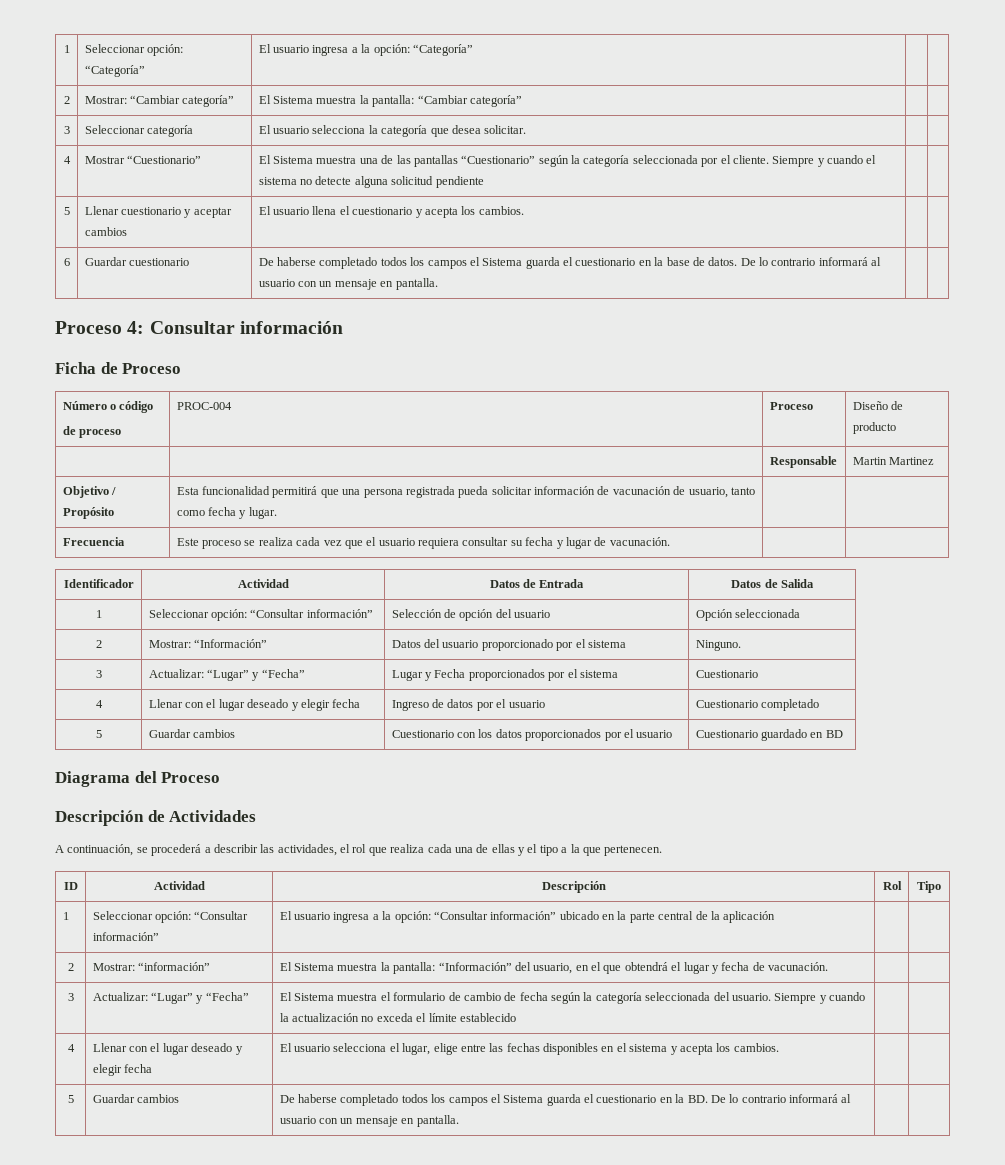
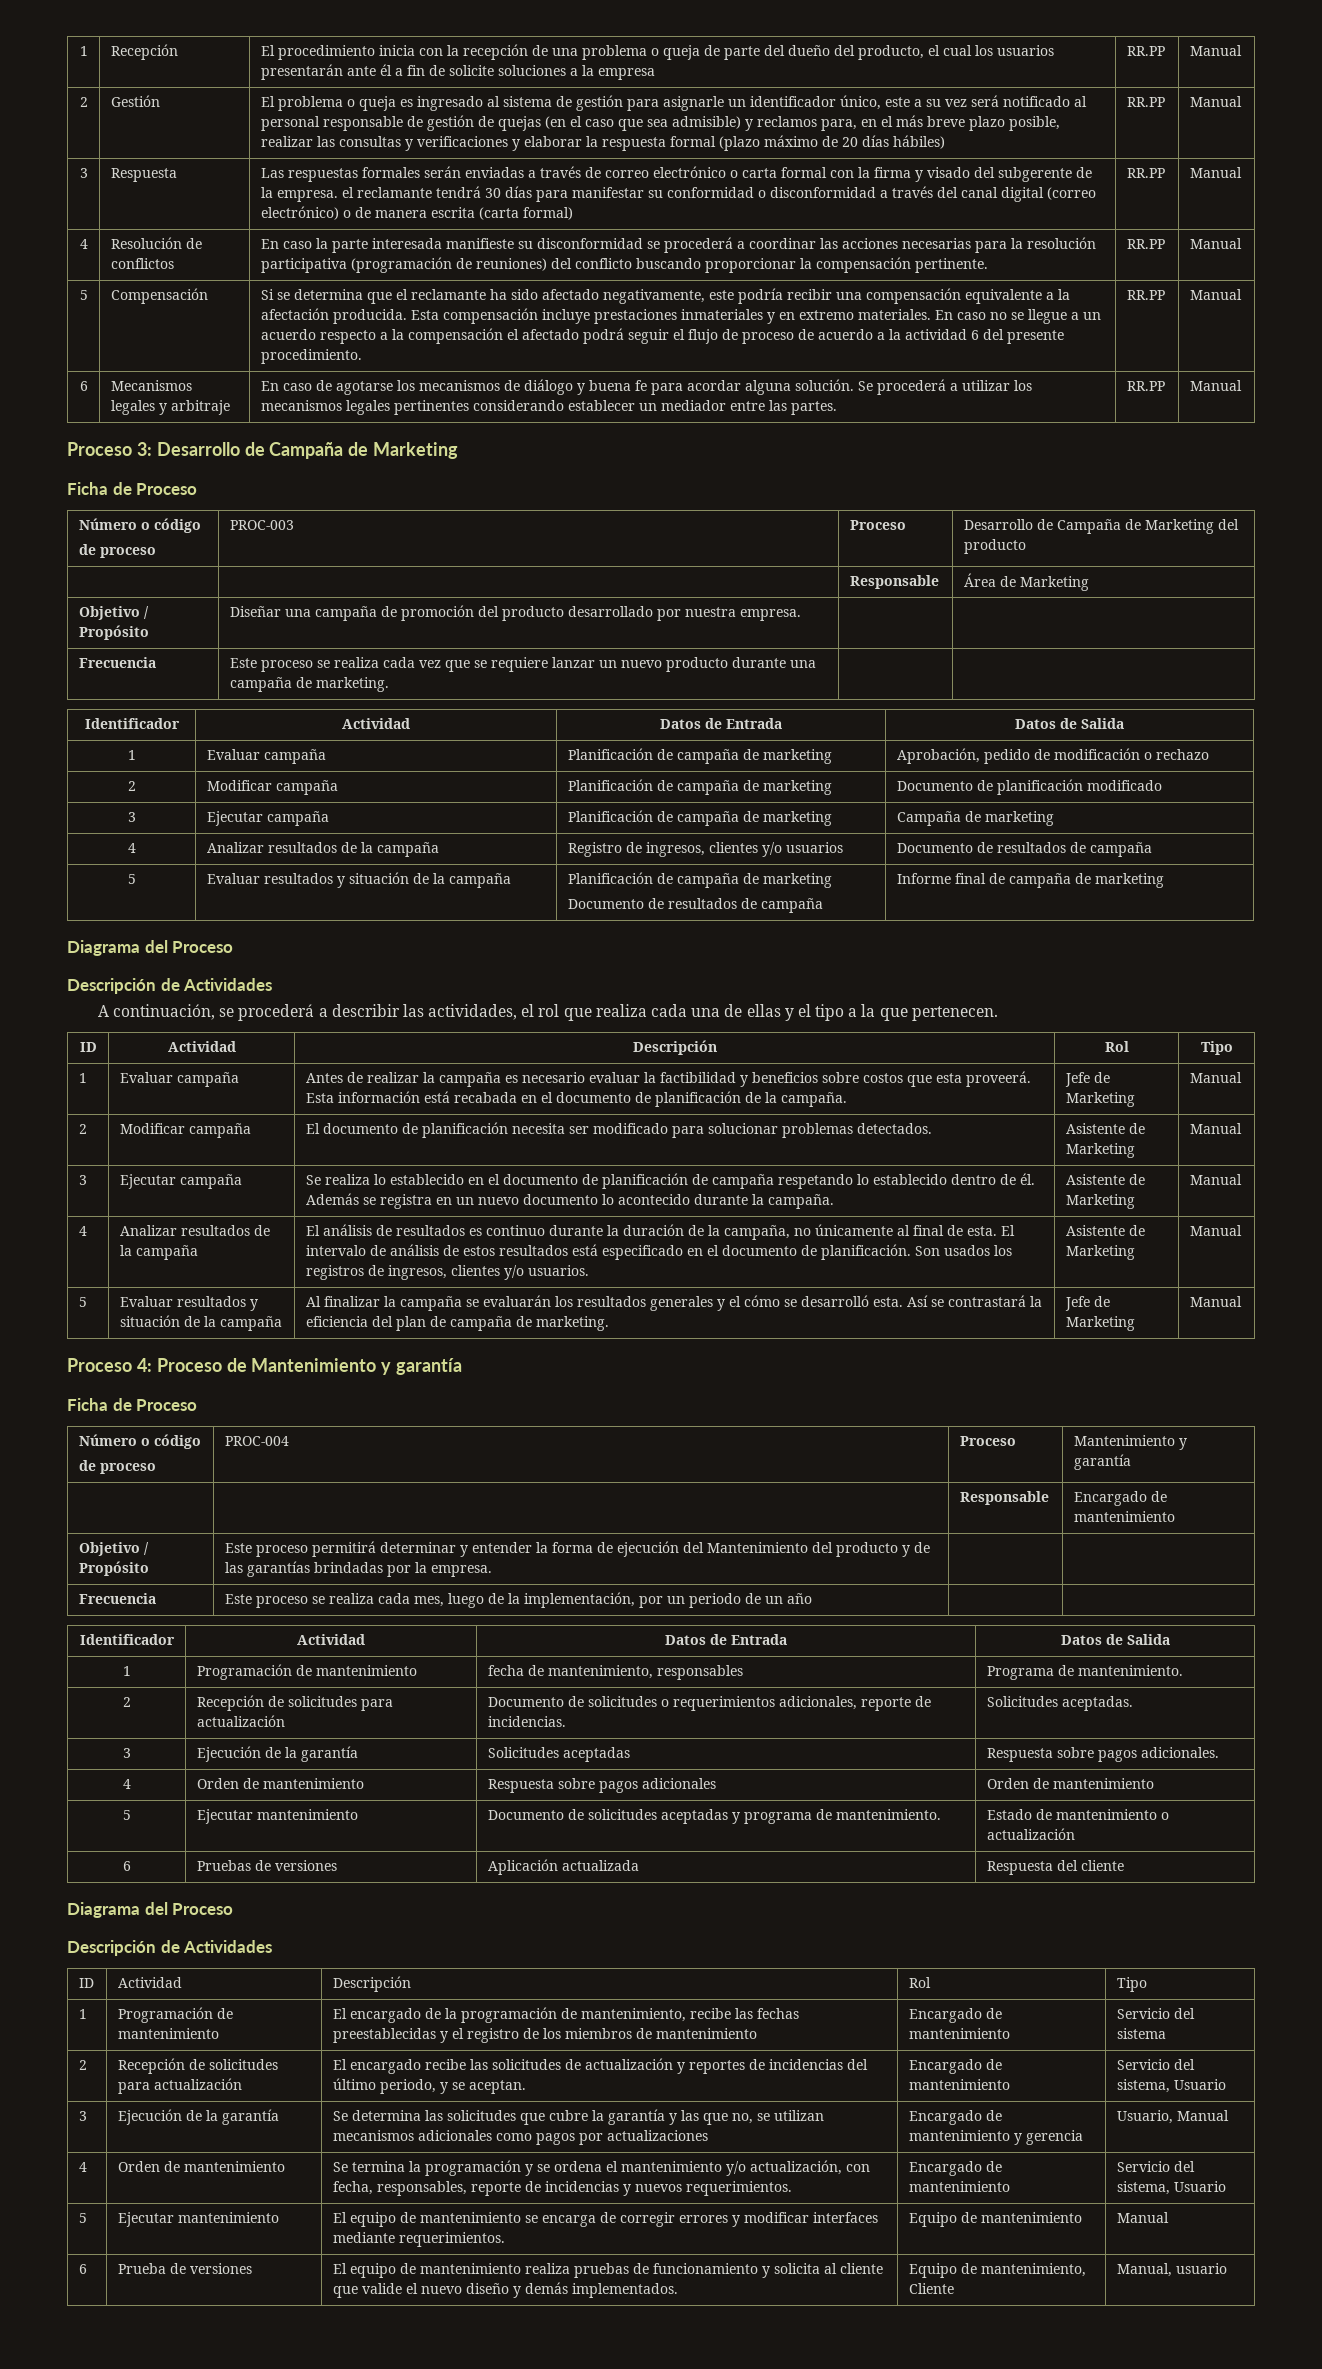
[63,45,70,53] [84,44,184,56] [84,65,145,77] [258,44,473,56] [63,96,70,104] [84,95,235,107] [258,95,522,107] [63,126,70,134] [84,125,194,137] [258,125,527,137] [63,156,71,164] [84,155,202,164] [258,155,877,167] [258,176,484,188] [63,207,70,215] [84,206,232,218] [84,227,127,236] [258,206,524,218] [63,258,70,266] [84,257,190,266] [258,257,882,269] [258,278,438,290] [55,321,343,334] [55,362,182,374] [62,401,154,413] [62,426,122,438] [176,402,232,410] [769,402,813,410] [852,401,904,410] 1 | Seleccionar opción: “Categoría” | El usuario ingresa a la opción: “Categoría” | | // 2 | Mostrar: “Cambiar categoría” | El Sistema muestra la pantalla: “Cambiar categoría” | | // 3 | Seleccionar categoría | El usuario selecciona la categoría que desea solicitar. | | // 4 | Mostrar “Cuestionario” | El Sistema muestra una de las pantallas “Cuestionario” según la categoría seleccionada por el cliente. Siempre y cuando el sistema no detecte alguna solicitud pendiente | | // 5 | Llenar cuestionario y aceptar cambios | El usuario llena el cuestionario y acepta los cambios. | | // 6 | Guardar cuestionario | De haberse completado todos los campos el Sistema guarda el cuestionario en la base de datos. De lo contrario informará al usuario con un mensaje en pantalla. | | // Proceso 4: Consultar información // Ficha de Proceso // Número o código // de proceso | PROC-004 | Proceso | Diseño de -> [79,46,88,56] [110,44,178,60] [260,44,1054,60] [260,64,655,80] [1126,46,1165,56] [1189,45,1242,56] [79,97,88,107] [110,95,160,107] [260,95,1087,111] [260,115,1060,131] [260,135,945,151] [1126,97,1165,107] [1189,96,1242,107] [79,168,88,178] [110,168,177,182] [260,166,1092,182] [260,186,1096,202] [260,206,573,220] [1126,168,1165,178] [1189,167,1242,178] [79,239,88,249] [110,237,202,249] [110,258,174,269] [260,237,1096,253] [260,257,988,273] [1126,239,1165,249] [1189,238,1242,249] [79,290,88,300] [110,288,208,304] [260,288,1070,304] [260,308,1101,324] [260,328,1064,344] [260,349,362,364] [1126,290,1165,300] [1189,289,1242,300] [79,381,88,391] [110,380,192,391] [110,400,230,415] [260,379,1032,395] [260,400,837,415] [1126,381,1165,391] [1189,380,1242,391] [67,442,459,459] [67,482,198,495] [78,518,201,533] [78,544,156,558] [229,520,294,530] [849,520,906,530] [963,519,1239,534] 1 | Recepción | El procedimiento inicia con la recepción de una problema o queja de parte del dueño del producto, el cual los usuarios presentarán ante él a fin de solicite soluciones a la empresa | RR.PP | Manual // 2 | Gestión | El problema o queja es ingresado al sistema de gestión para asignarle un identificador único, este a su vez será notificado al personal responsable de gestión de quejas (en el caso que sea admisible) y reclamos para, en el más breve plazo posible, realizar las consultas y verificaciones y elaborar la respuesta formal (plazo máximo de 20 días hábiles) | RR.PP | Manual // 3 | Respuesta | Las respuestas formales serán enviadas a través de correo electrónico o carta formal con la firma y visado del subgerente de la empresa. el reclamante tendrá 30 días para manifestar su conformidad o disconformidad a través del canal digital (correo electrónico) o de manera escrita (carta formal) | RR.PP | Manual // 4 | Resolución de conflictos | En caso la parte interesada manifieste su disconformidad se procederá a coordinar las acciones necesarias para la resolución participativa (programación de reuniones) del conflicto buscando proporcionar la compensación pertinente. | RR.PP | Manual // 5 | Compensación | Si se determina que el reclamante ha sido afectado negativamente, este podría recibir una compensación equivalente a la afectación producida. Esta compensación incluye prestaciones inmateriales y en extremo materiales. En caso no se llegue a un acuerdo respecto a la compensación el afectado podrá seguir el flujo de proceso de acuerdo a la actividad 6 del presente procedimiento. | RR.PP | Manual // 6 | Mecanismos legales y arbitraje | En caso de agotarse los mecanismos de diálogo y buena fe para acordar alguna solución. Se procederá a utilizar los mecanismos legales pertinentes considerando establecer un mediador entre las partes. | RR.PP | Manual // Proceso 3: Desarrollo de Campaña de Marketing // Ficha de Proceso // Número o código // de proceso | PROC-003 | Proceso | Desarrollo de Campaña de Marketing del
[852,457,935,465] [62,486,117,498] [62,507,114,519] [176,486,755,498] [176,507,277,519] Martin Martinez // Objetivo / Propósito | Esta funcionalidad permitirá que una persona registrada pueda solicitar información de vacunación de usuario, tanto como fecha y lugar. -> [963,573,1089,591] [78,606,149,620] [78,625,149,640] [229,605,801,621] Área de Marketing // Objetivo / Propósito | Diseñar una campaña de promoción del producto desarrollado por nuestra empresa.
[366,537,670,549] [63,579,134,588] [237,579,289,588] [489,579,585,588] [731,579,814,588] [95,610,102,618] [148,609,373,621] [391,609,551,621] [695,609,801,621] [95,640,102,648] [148,639,268,648] [391,639,626,651] [695,640,741,651] [95,670,102,678] [148,669,305,681] [391,669,618,681] [695,670,758,678] [95,700,103,708] [148,699,361,711] [391,699,545,711] [695,699,820,711] [95,730,102,738] [148,729,236,738] [391,729,673,741] [695,729,843,741] el usuario requiera consultar su fecha y lugar de vacunación. | | // Identificador | Actividad | Datos de Entrada | Datos de Salida // 1 | Seleccionar opción: “Consultar información” | Selección de opción del usuario | Opción seleccionada // 2 | Mostrar: “Información” | Datos del usuario proporcionado por el sistema | Ninguno. // 3 | Actualizar: “Lugar” y “Fecha” | Lugar y Fecha proporcionados por el sistema | Cuestionario // 4 | Llenar con el lugar deseado y elegir fecha | Ingreso de datos por el usuario | Cuestionario completado // 5 | Guardar cambios | Cuestionario con los datos proporcionados por el usuario | Cuestionario guardado en BD -> [473,657,816,672] [229,677,389,692] [84,718,180,729] [342,718,410,729] [659,718,782,729] [1014,718,1124,729] [127,750,136,760] [206,749,326,764] [567,748,832,764] [896,748,1209,764] [127,781,136,791] [206,780,338,795] [567,779,832,795] [896,779,1162,795] [127,812,136,822] [206,811,329,826] [567,810,832,826] [896,811,1054,826] [127,843,136,853] [206,842,439,857] [567,842,843,857] [896,842,1152,857] [127,874,136,884] [206,872,511,888] [567,872,832,888] [567,898,823,913] [896,873,1164,888] se requiere lanzar un nuevo producto durante una campaña de marketing. | | // Identificador | Actividad | Datos de Entrada | Datos de Salida // 1 | Evaluar campaña | Planificación de campaña de marketing | Aprobación, pedido de modificación o rechazo // 2 | Modificar campaña | Planificación de campaña de marketing | Documento de planificación modificado // 3 | Ejecutar campaña | Planificación de campaña de marketing | Campaña de marketing // 4 | Analizar resultados de la campaña | Registro de ingresos, clientes y/o usuarios | Documento de resultados de campaña // 5 | Evaluar resultados y situación de la campaña | Planificación de campaña de marketing // Documento de resultados de campaña | Informe final de campaña de marketing
[92,911,249,923] [92,932,159,941] [279,911,776,923] [67,963,74,971] [92,962,211,971] [279,962,829,974] [67,993,74,1001] [92,992,249,1004] [279,992,866,1004] [279,1013,516,1022] [67,1044,75,1052] [92,1043,243,1055] [92,1064,153,1076] [279,1043,779,1055] [67,1095,74,1103] [92,1094,180,1103] [279,1094,852,1106] [279,1115,459,1127] Seleccionar opción: “Consultar información” | El usuario ingresa a la opción: “Consultar información” ubicado en la parte central de la aplicación | | // 2 | Mostrar: “información” | El Sistema muestra la pantalla: “Información” del usuario, en el que obtendrá el lugar y fecha de vacunación. | | // 3 | Actualizar: “Lugar” y “Fecha” | El Sistema muestra el formulario de cambio de fecha según la categoría seleccionada del usuario. Siempre y cuando la actualización no exceda el límite establecido | | // 4 | Llenar con el lugar deseado y elegir fecha | El usuario selecciona el lugar, elige entre las fechas disponibles en el sistema y acepta los cambios. | | // 5 | Guardar cambios | De haberse completado todos los campos el Sistema guarda el cuestionario en la BD. De lo contrario informará al usuario con un mensaje en pantalla. | | -> [119,1072,239,1087] [305,1071,1031,1087] [305,1091,847,1107] [1064,1072,1110,1087] [1065,1092,1135,1107] [1189,1072,1242,1083] [78,1124,87,1134] [119,1123,251,1138] [305,1122,932,1138] [1065,1123,1145,1134] [1065,1143,1135,1158] [1189,1123,1242,1134] [78,1175,87,1185] [119,1174,242,1189] [305,1173,1035,1189] [305,1193,834,1209] [1065,1174,1145,1185] [1065,1194,1135,1209] [1189,1174,1242,1185] [78,1226,87,1236] [119,1225,270,1236] [119,1245,198,1260] [305,1224,1015,1240] [305,1244,1012,1260] [305,1265,589,1280] [1065,1225,1145,1236] [1065,1245,1135,1260] [1189,1225,1242,1236] [78,1297,87,1307] [119,1296,258,1311] [119,1315,282,1331] [305,1295,1042,1311] [305,1316,609,1331] [1064,1296,1110,1311] [1065,1316,1135,1331] [1189,1296,1242,1307] [67,1358,463,1375] [67,1398,198,1411] [78,1434,201,1449] [78,1460,156,1474] [224,1436,289,1446] [959,1436,1016,1446] [1073,1435,1187,1450] [1073,1454,1131,1470] [959,1491,1049,1505] [1073,1491,1167,1506] [1073,1511,1175,1522] [78,1542,149,1556] [78,1561,149,1576] [224,1541,930,1557] [224,1561,492,1577] [78,1593,156,1604] [224,1592,812,1608] [79,1634,175,1645] [297,1634,365,1645] [664,1634,787,1645] [1060,1634,1170,1645] [122,1666,131,1676] [196,1664,417,1680] [487,1665,743,1680] [986,1665,1183,1680] [122,1697,131,1707] [196,1695,393,1711] [196,1715,285,1727] [487,1696,931,1711] [487,1716,566,1727] [986,1696,1133,1711] [122,1748,131,1758] [196,1746,358,1762] [487,1747,630,1762] [986,1747,1219,1762] [122,1779,131,1789] [196,1778,364,1789] [487,1778,716,1793] [986,1778,1154,1789] [122,1810,131,1820] [196,1809,358,1824] [487,1809,941,1824] [986,1809,1169,1820] [986,1828,1075,1840] [122,1861,131,1871] [196,1860,337,1871] [487,1859,639,1875] [986,1860,1124,1875] [67,1902,234,1918] [67,1940,273,1956] [78,1978,94,1988] [117,1977,182,1988] [332,1976,411,1992] [908,1977,931,1988] [1116,1977,1147,1992] [78,2009,87,2019] [117,2007,233,2023] [117,2028,219,2039] [332,2007,799,2023] [332,2028,757,2043] [908,2008,1002,2023] [908,2028,1010,2039] [1116,2008,1195,2019] [1116,2028,1166,2039] [78,2060,87,2070] [117,2058,278,2074] [117,2078,242,2094] [332,2058,868,2074] [332,2078,526,2094] [908,2059,1002,2074] [908,2079,1010,2090] [1116,2059,1195,2070] [1116,2079,1226,2093] [78,2111,87,2121] [117,2109,279,2125] [332,2109,824,2125] [332,2130,708,2145] [908,2110,1002,2125] [908,2130,1083,2145] [1116,2110,1229,2124] [78,2162,87,2172] [117,2161,285,2172] [332,2160,870,2176] [332,2181,792,2196] [908,2161,1002,2176] [908,2181,1010,2192] [1116,2161,1195,2172] [1116,2181,1226,2195] [78,2213,87,2223] [117,2212,279,2227] [332,2212,878,2227] [332,2232,505,2247] [908,2212,1082,2227] [1116,2212,1169,2223] [78,2264,87,2274] [117,2263,252,2274] [332,2263,883,2278] [332,2282,678,2298] [908,2263,1086,2278] [908,2283,954,2294] [1116,2263,1227,2277] Evaluar campaña | Antes de realizar la campaña es necesario evaluar la factibilidad y beneficios sobre costos que esta proveerá. Esta información está recabada en el documento de planificación de la campaña. | Jefe de Marketing | Manual // 2 | Modificar campaña | El documento de planificación necesita ser modificado para solucionar problemas detectados. | Asistente de Marketing | Manual // 3 | Ejecutar campaña | Se realiza lo establecido en el documento de planificación de campaña respetando lo establecido dentro de él. Además se registra en un nuevo documento lo acontecido durante la campaña. | Asistente de Marketing | Manual // 4 | Analizar resultados de la campaña | El análisis de resultados es continuo durante la duración de la campaña, no únicamente al final de esta. El intervalo de análisis de estos resultados está especificado en el documento de planificación. Son usados los registros de ingresos, clientes y/o usuarios. | Asistente de Marketing | Manual // 5 | Evaluar resultados y situación de la campaña | Al finalizar la campaña se evaluarán los resultados generales y el cómo se desarrolló esta. Así se contrastará la eficiencia del plan de campaña de marketing. | Jefe de Marketing | Manual // Proceso 4: Proceso de Mantenimiento y garantía // Ficha de Proceso // Número o código // de proceso | PROC-004 | Proceso | Mantenimiento y garantía // | | Responsable | Encargado de mantenimiento // Objetivo / Propósito | Este proceso permitirá determinar y entender la forma de ejecución del Mantenimiento del producto y de las garantías brindadas por la empresa. | | // Frecuencia | Este proceso se realiza cada mes, luego de la implementación, por un periodo de un año | | // Identificador | Actividad | Datos de Entrada | Datos de Salida // 1 | Programación de mantenimiento | fecha de mantenimiento, responsables | Programa de mantenimiento. // 2 | Recepción de solicitudes para actualización | Documento de solicitudes o requerimientos adicionales, reporte de incidencias. | Solicitudes aceptadas. // 3 | Ejecución de la garantía | Solicitudes aceptadas | Respuesta sobre pagos adicionales. // 4 | Orden de mantenimiento | Respuesta sobre pagos adicionales | Orden de mantenimiento // 5 | Ejecutar mantenimiento | Documento de solicitudes aceptadas y programa de mantenimiento. | Estado de mantenimiento o actualización // 6 | Pruebas de versiones | Aplicación actualizada | Respuesta del cliente // Diagrama del Proceso // Descripción de Actividades // ID | Actividad | Descripción | Rol | Tipo // 1 | Programación de mantenimiento | El encargado de la programación de mantenimiento, recibe las fechas preestablecidas y el registro de los miembros de mantenimiento | Encargado de mantenimiento | Servicio del sistema // 2 | Recepción de solicitudes para actualización | El encargado recibe las solicitudes de actualización y reportes de incidencias del último periodo, y se aceptan. | Encargado de mantenimiento | Servicio del sistema, Usuario // 3 | Ejecución de la garantía | Se determina las solicitudes que cubre la garantía y las que no, se utilizan mecanismos adicionales como pagos por actualizaciones | Encargado de mantenimiento y gerencia | Usuario, Manual // 4 | Orden de mantenimiento | Se termina la programación y se ordena el mantenimiento y/o actualización, con fecha, responsables, reporte de incidencias y nuevos requerimientos. | Encargado de mantenimiento | Servicio del sistema, Usuario // 5 | Ejecutar mantenimiento | El equipo de mantenimiento se encarga de corregir errores y modificar interfaces mediante requerimientos. | Equipo de mantenimiento | Manual // 6 | Prueba de versiones | El equipo de mantenimiento realiza pruebas de funcionamiento y solicita al cliente que valide el nuevo diseño y demás implementados. | Equipo de mantenimiento, Cliente | Manual, usuario

